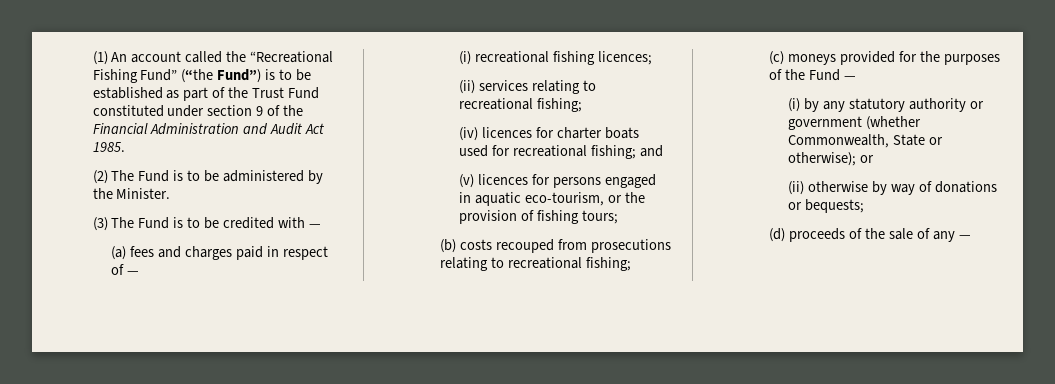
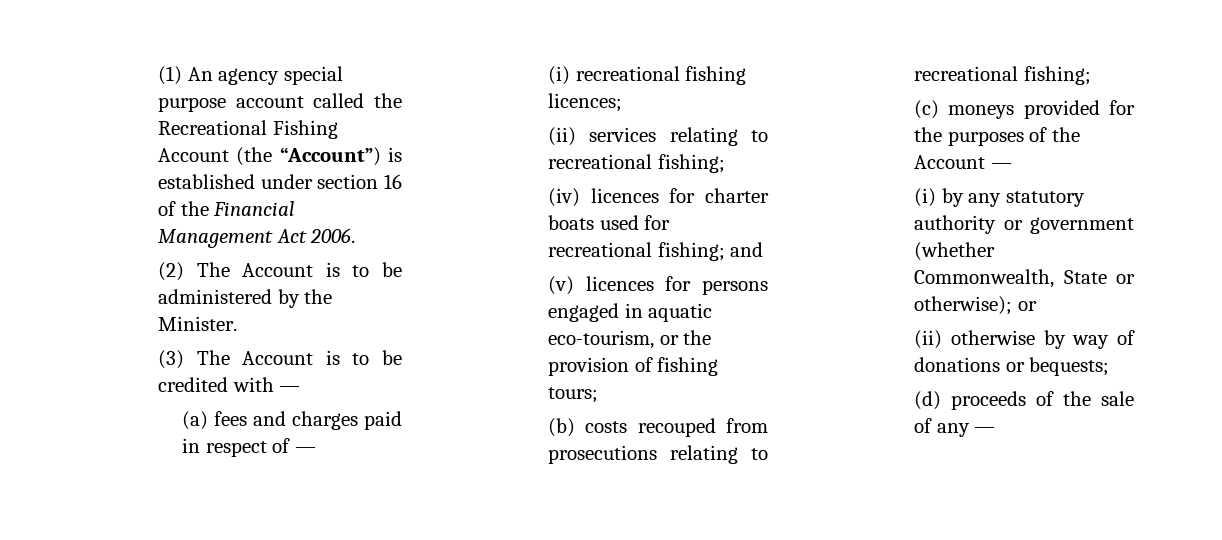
[131,51,334,63] [92,69,311,83] [92,87,319,101] [92,105,164,117] account called the “Recreational Fishing Fund” (“the Fund”) is to be established as part of the Trust Fund constituted -> [218,66,343,85] [158,93,402,112] [158,120,338,139] [158,147,402,166] [158,174,256,189] agency special purpose account called the Recreational Fishing Account (the “Account”) is established
[256,106,264,116] 9 -> [384,174,402,189] 16
[150,123,325,135] [92,142,125,152] Administration and Audit Act 1985. -> [158,228,356,248] Management Act 2006.
[138,170,170,182] Fund -> [242,263,314,277] Account
[138,217,170,229] Fund -> [242,351,314,365] Account
[809,69,841,81] Fund -> [914,155,986,169] Account

